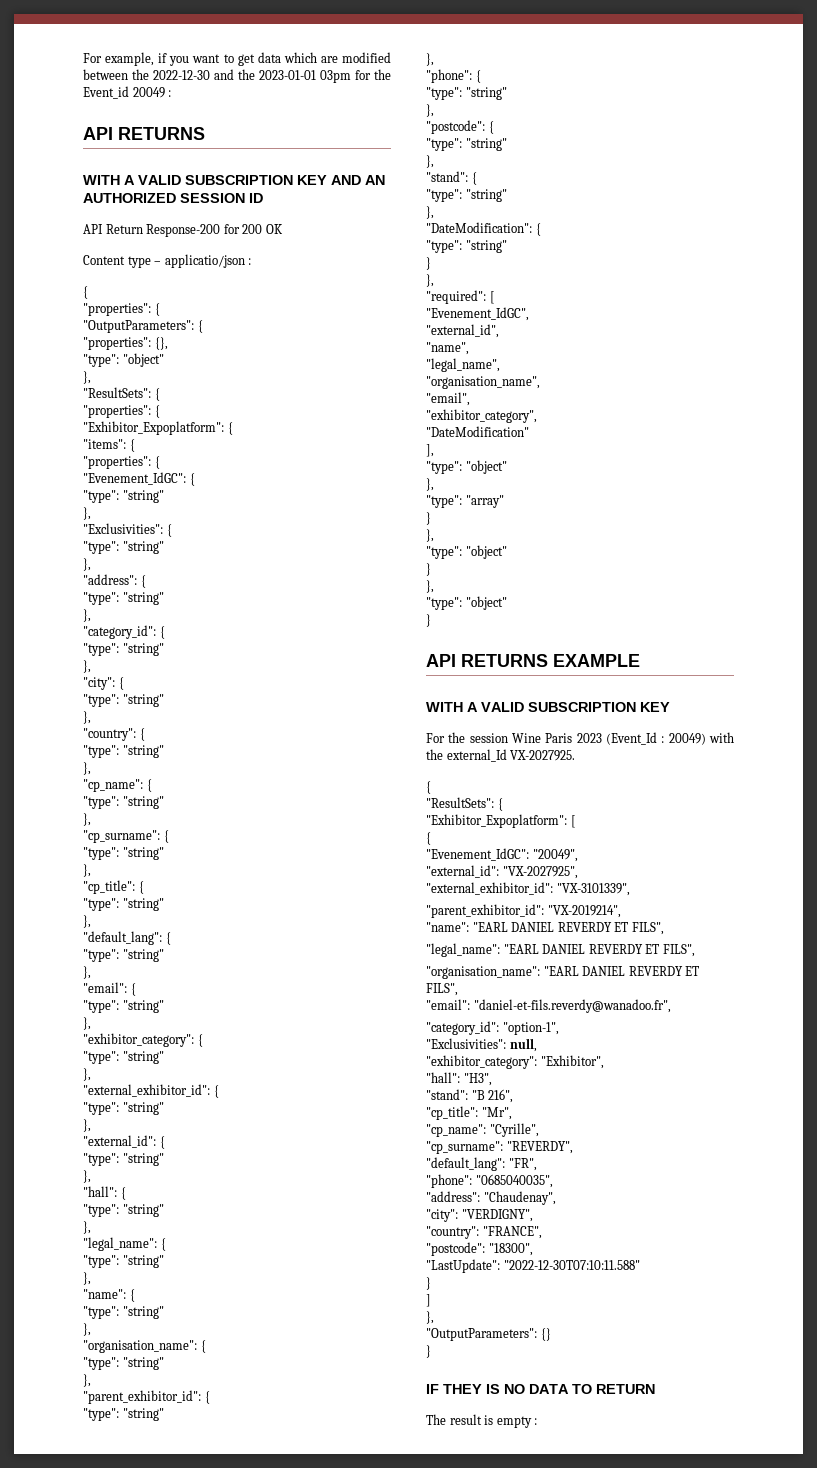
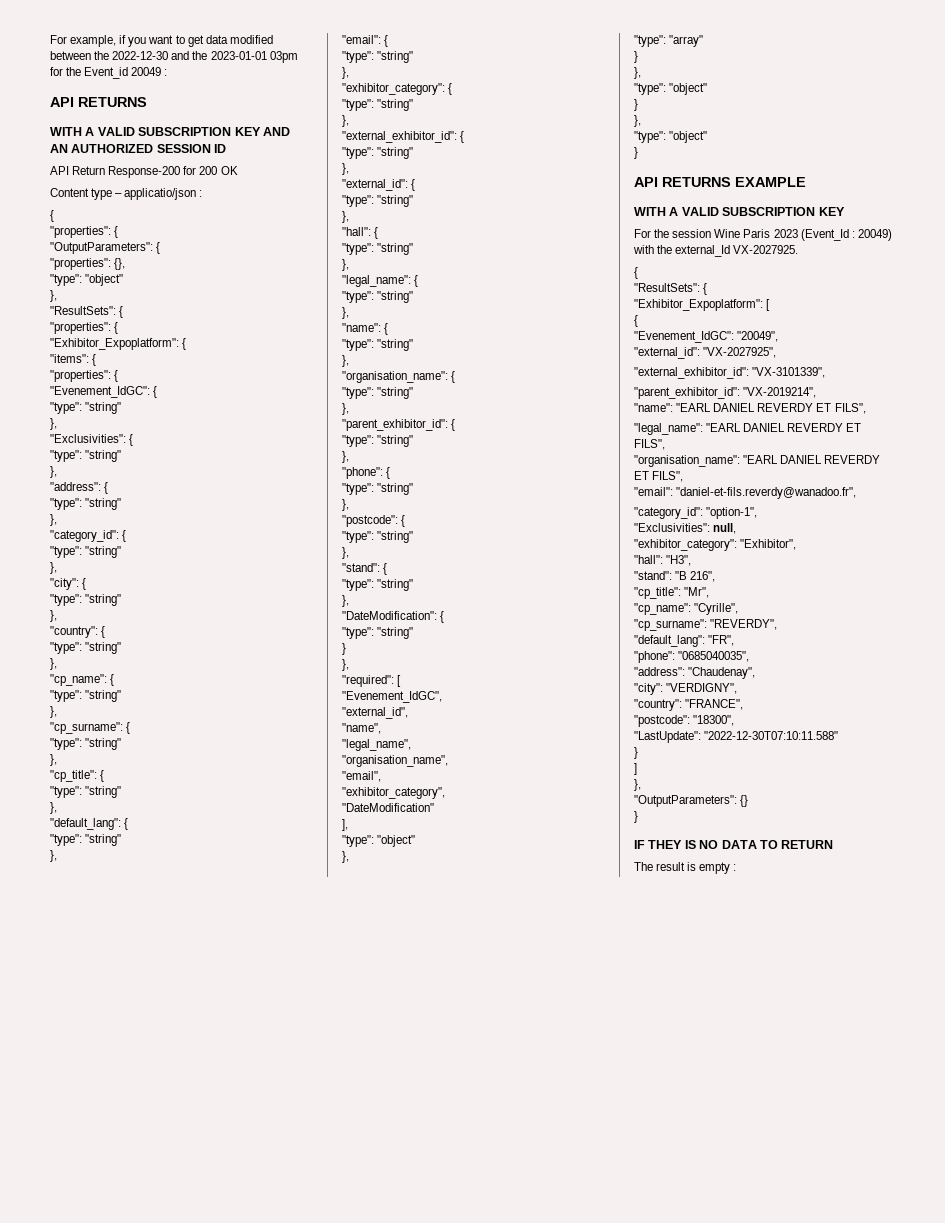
[283,52,338,63] which are -> (228, 39) none

